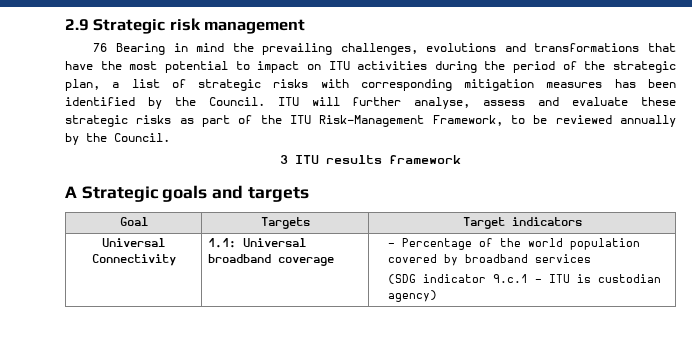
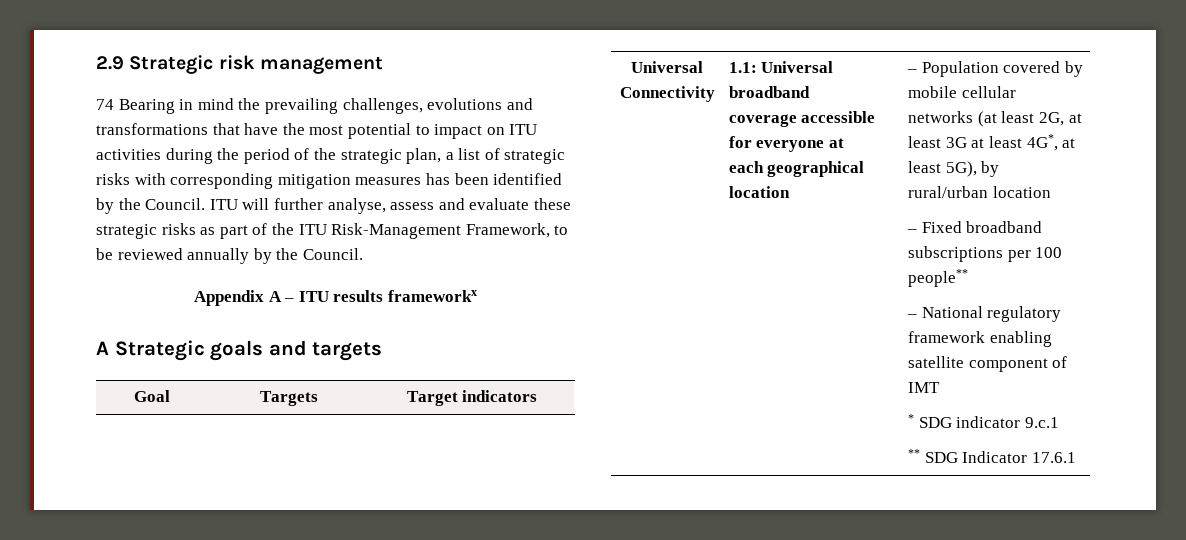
[93,43,108,52] 76 -> [96,99,114,110] 74
[280,155,288,164] 3 -> [194,290,295,306] Appendix A –
[389,155,461,164] framework -> [387,290,477,302] frameworkx
[387,238,640,250] [387,254,591,266] [387,274,661,284] [387,290,437,302] | – Percentage of the world population covered by broadband services // (SDG indicator 9.c.1 – ITU is custodian agency) -> [801,111,876,123] [728,136,845,152] [728,161,865,177] [728,186,790,198] [907,61,1084,77] [908,86,1016,98] [908,111,1082,127] [908,134,1076,151] [908,161,1000,177] [908,186,1051,198] [907,221,1043,233] [908,246,1063,262] [908,269,969,287] [907,306,1062,322] [908,331,1052,347] [908,356,1068,372] [908,382,941,393] [908,414,1060,428] [908,449,1077,463] accessible for everyone at each geographical location | – Population covered by mobile cellular networks (at least 2G, at least 3G at least 4G*, at least 5G), by rural/urban location // – Fixed broadband subscriptions per 100 people** // – National regulatory framework enabling satellite component of IMT // * SDG indicator 9.c.1 // ** SDG Indicator 17.6.1

